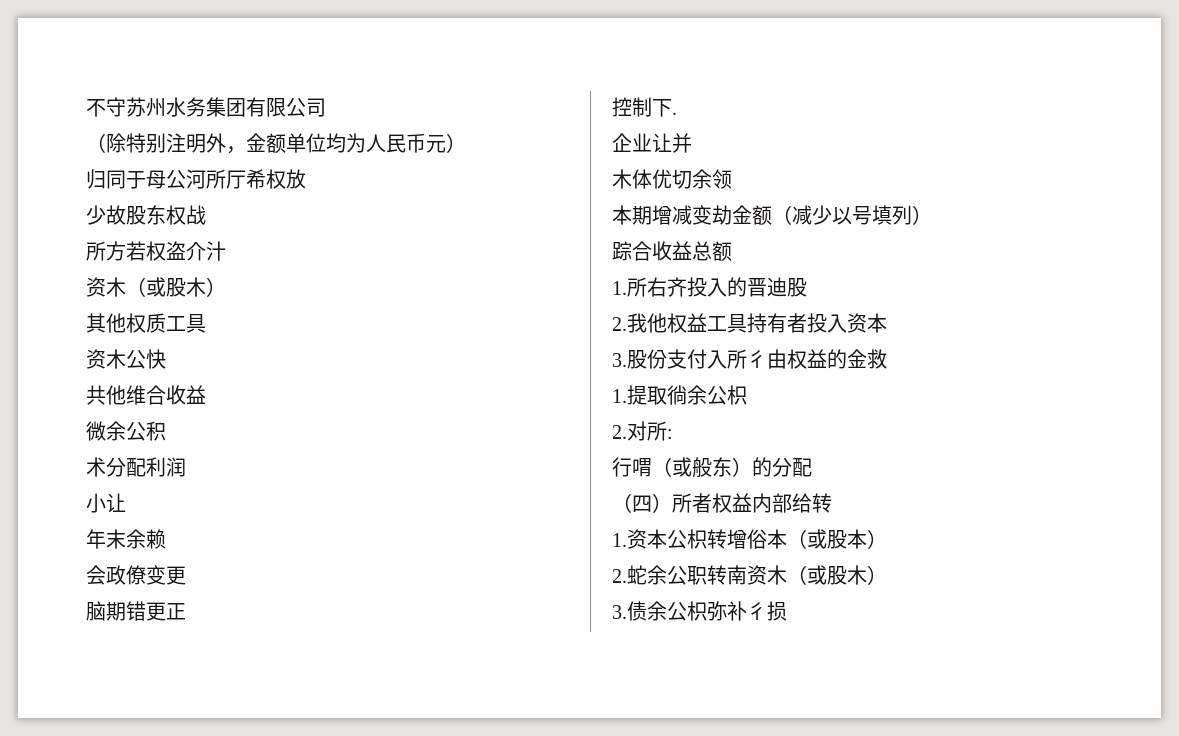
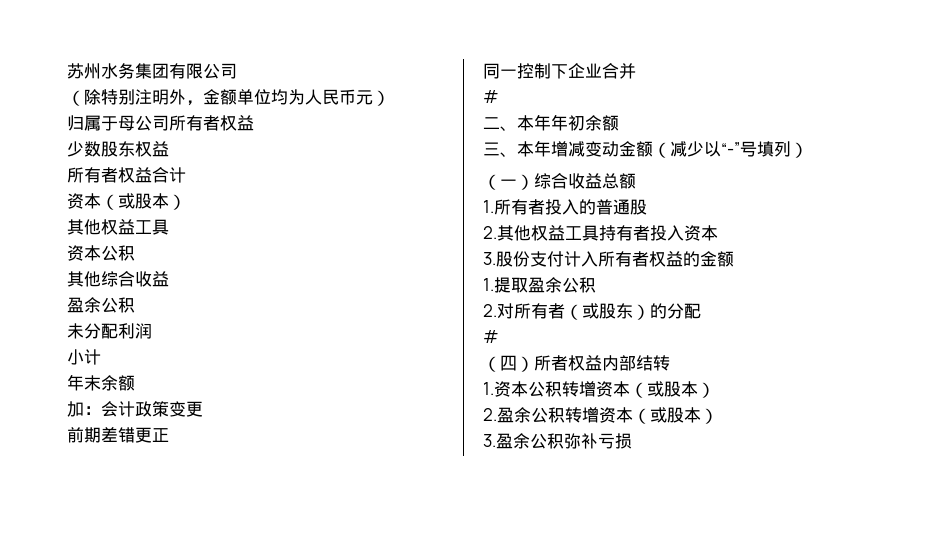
[86,97,126,117] 不守 -> (67, 71) none
[106,169,306,189] [86,205,206,225] [86,241,226,261] [86,277,206,297] 同于母公河所厅希权放 // 少故股东权战 // 所方若权盗介汁 // 资木（或股木 -> [84,115,254,131] [67,141,169,157] [67,167,186,183] [67,193,169,210] 属于母公司所有者权益 // 少数股东权益 // 所有者权益合计 // 资本（或股本
[146,313,166,333] 质 -> [118,219,135,235] 益
[106,349,166,369] [86,385,146,405] 木公快 // 共他维 -> [84,245,135,261] [67,271,118,287] 本公积 // 其他综
[86,421,166,441] [86,457,106,477] 微余公积 // 术 -> [67,297,135,313] [67,323,84,339] 盈余公积 // 未
[106,493,126,513] 让 -> [84,349,101,365] 计
[146,529,166,549] [86,565,146,585] 赖 // 会政僚 -> [118,375,135,391] [67,401,169,417] 额 // 加：会计政策
[86,601,126,621] 脑期 -> [67,427,118,443] 前期差
[612,97,677,117] [612,133,692,153] [612,169,732,189] [612,205,732,225] 控制下. // 企业让并 // 木体优切余领 // 本期增减变劫 -> [483,63,636,79] [483,90,499,103] [483,114,619,131] [483,140,619,157] 同一控制下企业合并 // # // 二、本年年初余额 // 三、本年增减变动
(852, 216) none -> [721,142,740,155] “-”
[612,241,632,261] 踪 -> [483,173,551,190] （一）综
[647,277,787,297] 右齐投入的晋迪 -> [511,199,630,215] 有者投入的普通
[627,313,647,333] 我 -> [497,225,514,241] 其
[707,349,787,369] 入所彳由 -> [564,251,649,267] 计入所有者
[867,349,887,369] 救 -> [717,251,734,267] 额
[667,385,747,405] 徜余公枳 -> [528,277,596,293] 盈余公积
[667,429,673,439] [612,457,712,477] : // 行喟（或般 -> [531,303,616,320] 有者（或股
(812, 467) none -> [483,330,499,343] // #
[792,493,812,513] 给 -> [636,355,653,371] 结
[687,529,767,549] 枳转增俗 -> [545,381,613,397] 积转增资
[627,565,887,585] [612,601,767,621] 蛇余公职转南资木（或股木） // 3.债余公枳弥补彳 -> [497,407,718,424] [483,433,615,449] 盈余公积转增资本（或股本） // 3.盈余公积弥补亏

